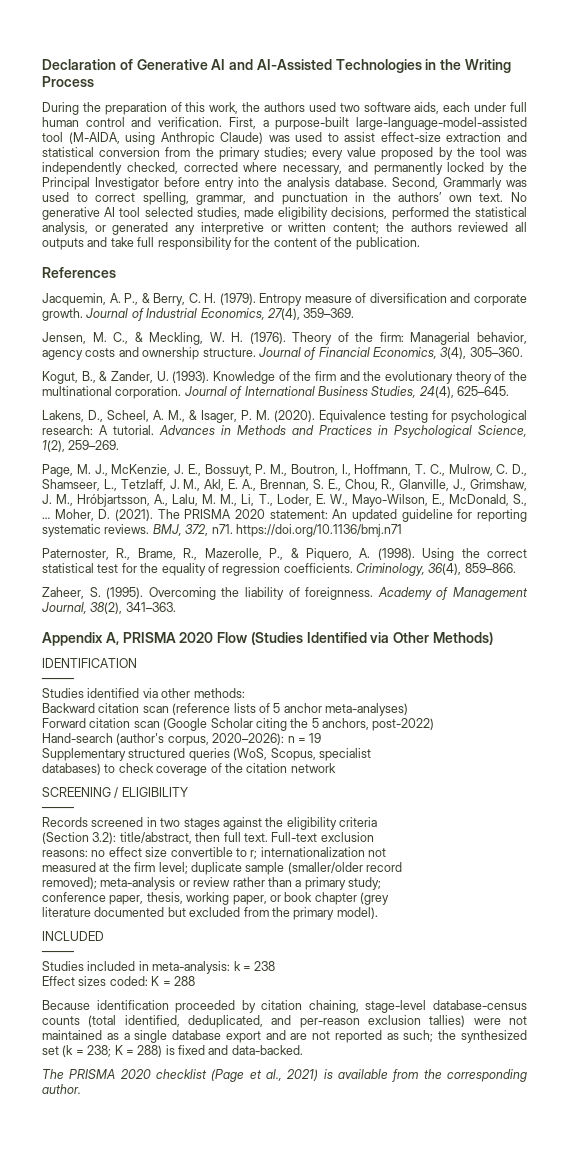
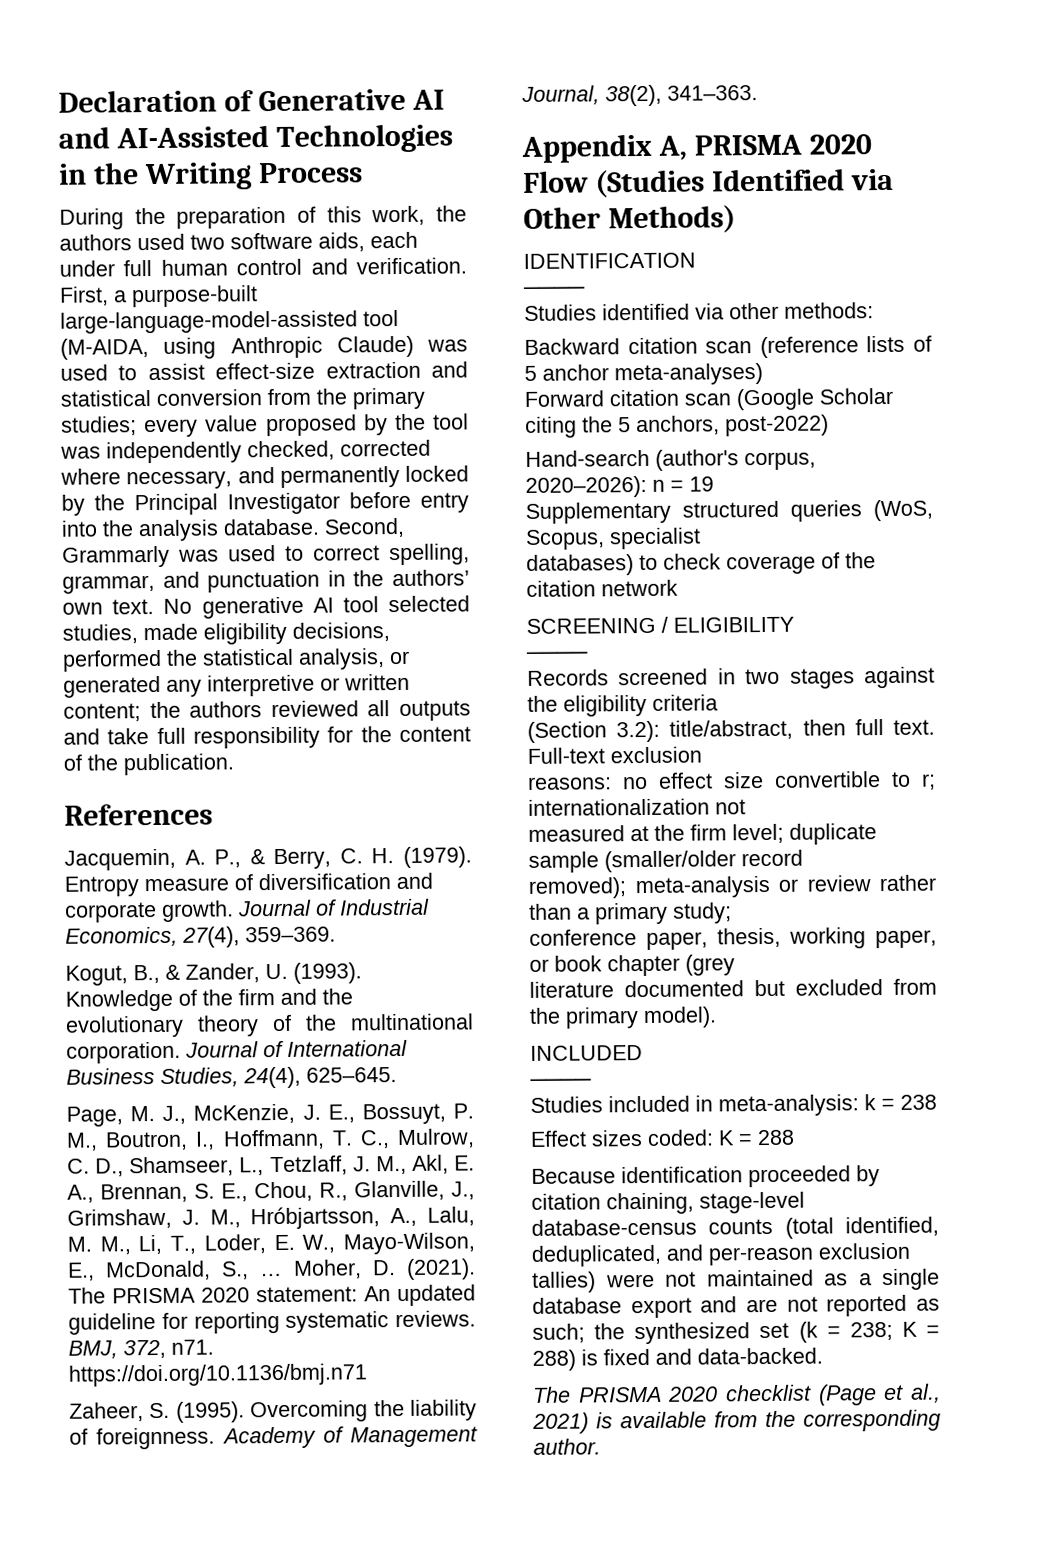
[42,332,527,345] [42,347,523,360] // Jensen, M. C., & Meckling, W. H. (1976). Theory of the firm: Managerial behavior, agency costs and ownership structure. Journal of Financial Economics, 3(4), 305–360. -> (336, 934) none
[42,410,527,423] [42,425,527,438] [42,440,120,452] // Lakens, D., Scheel, A. M., & Isager, P. M. (2020). Equivalence testing for psychological research: A tutorial. Advances in Methods and Practices in Psychological Science, 1(2), 259–269. -> (397, 1075) none
[42,548,528,561] [42,563,516,576] // Paternoster, R., Brame, R., Mazerolle, P., & Piquero, A. (1998). Using the correct statistical test for the equality of regression coefficients. Criminology, 36(4), 859–866. -> (367, 1375) none

